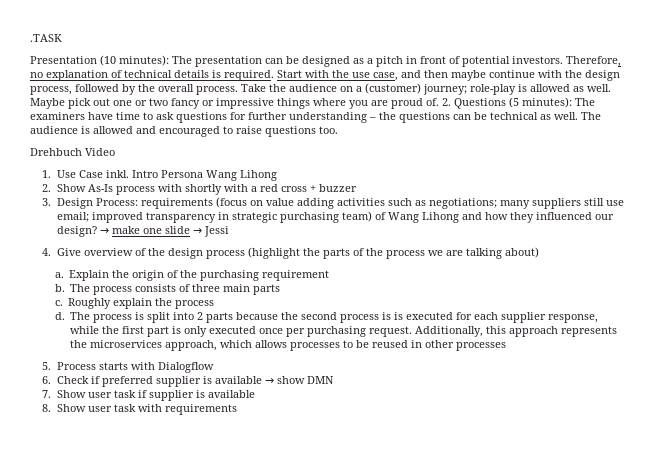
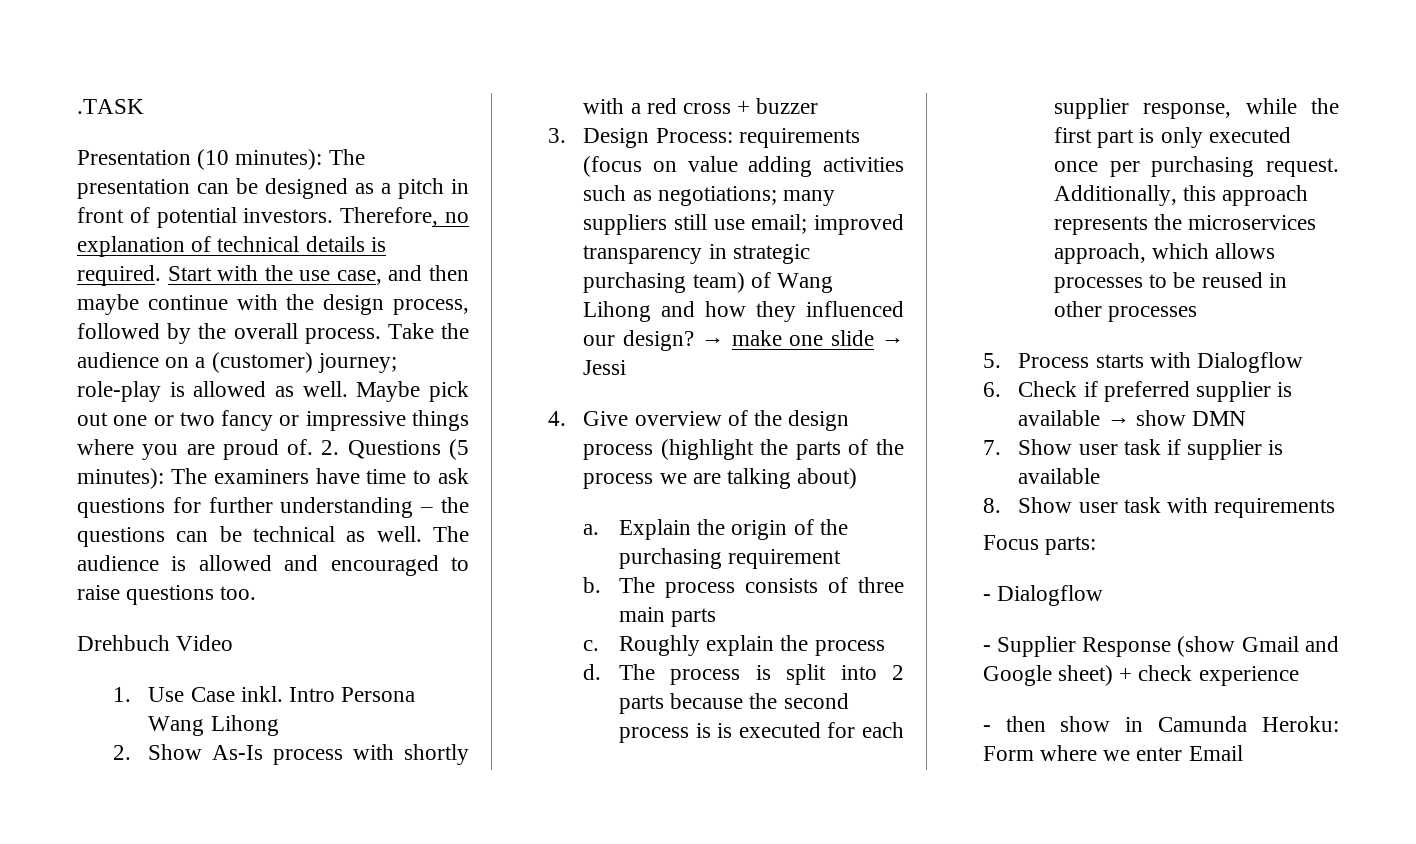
(237, 409) none -> [982,535,1096,555] [982,585,1103,606] [982,636,1339,657] [982,665,1299,686] [982,716,1339,732] [982,745,1243,761] // Focus parts: // - Dialogflow // - Supplier Response (show Gmail and Google sheet) + check experience // - then show in Camunda Heroku: Form where we enter Email

